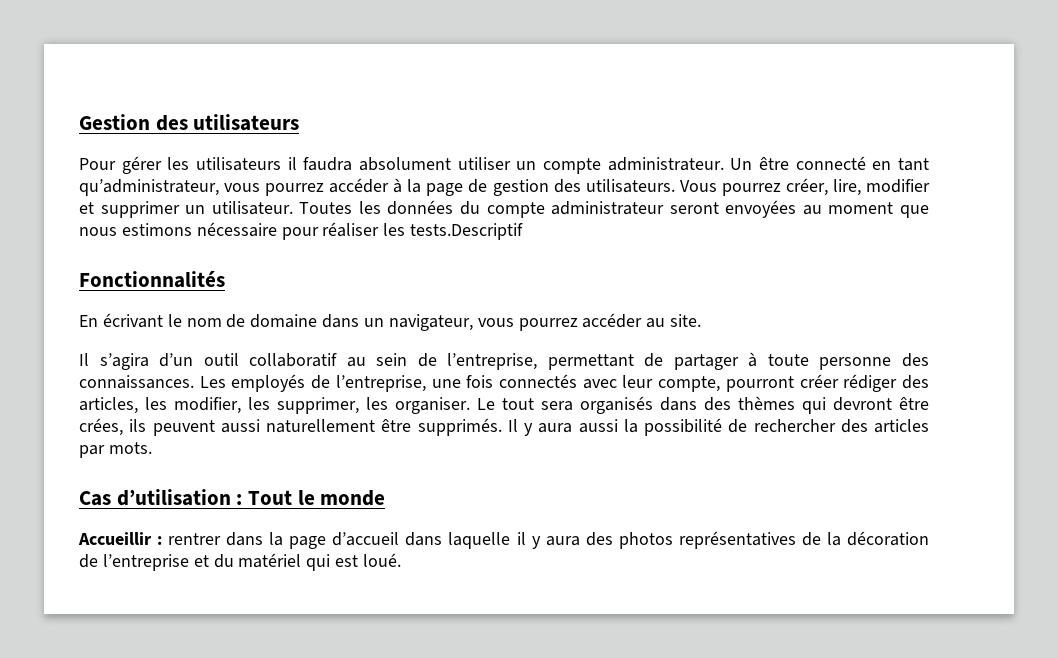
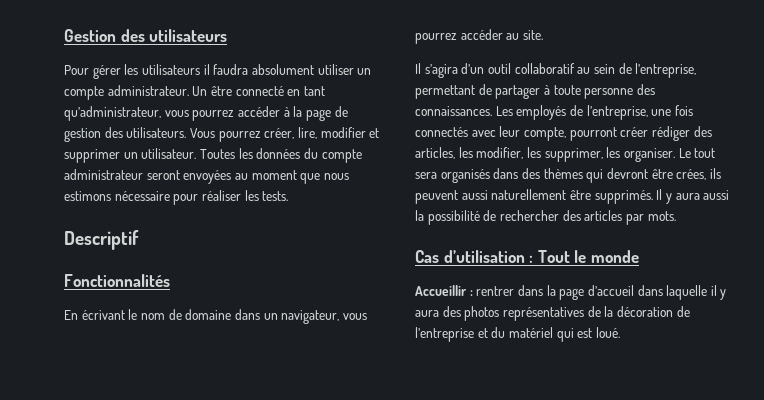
[410,223,524,240] tests.Descriptif -> [262,191,289,201] [64,230,139,250] tests. // Descriptif

